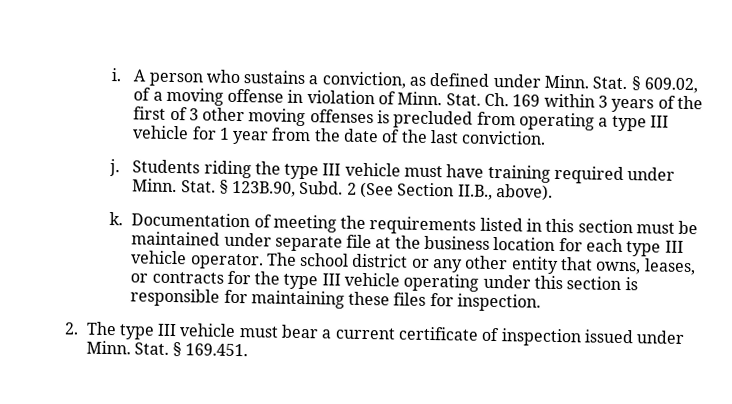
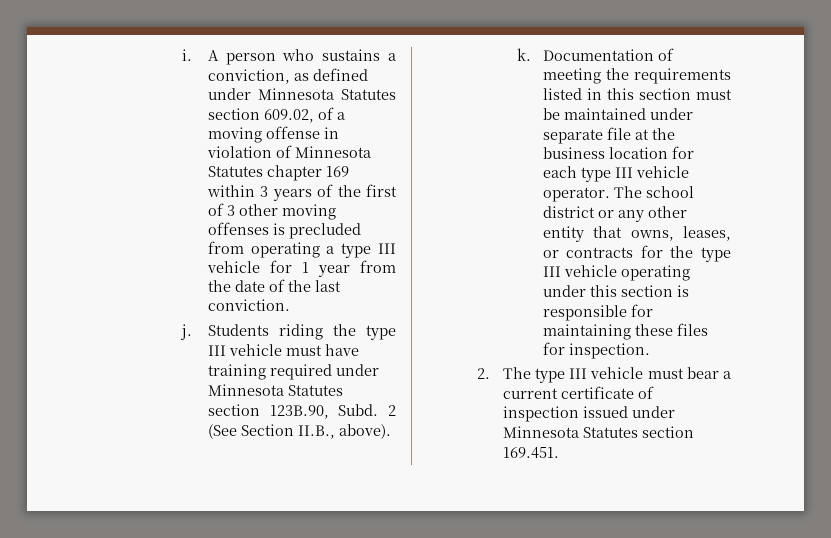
[544,74,641,91] Minn. Stat. § -> [257,88,396,100] [207,108,260,120] Minnesota Statutes section
[397,91,510,107] Minn. Stat. Ch. -> [294,146,371,158] [207,165,322,181] Minnesota Statutes chapter
[132,178,229,194] Minn. Stat. § -> [207,384,343,396] [207,404,260,416] Minnesota Statutes section
[85,340,183,357] Minn. Stat. § -> [502,426,694,438] Minnesota Statutes section

